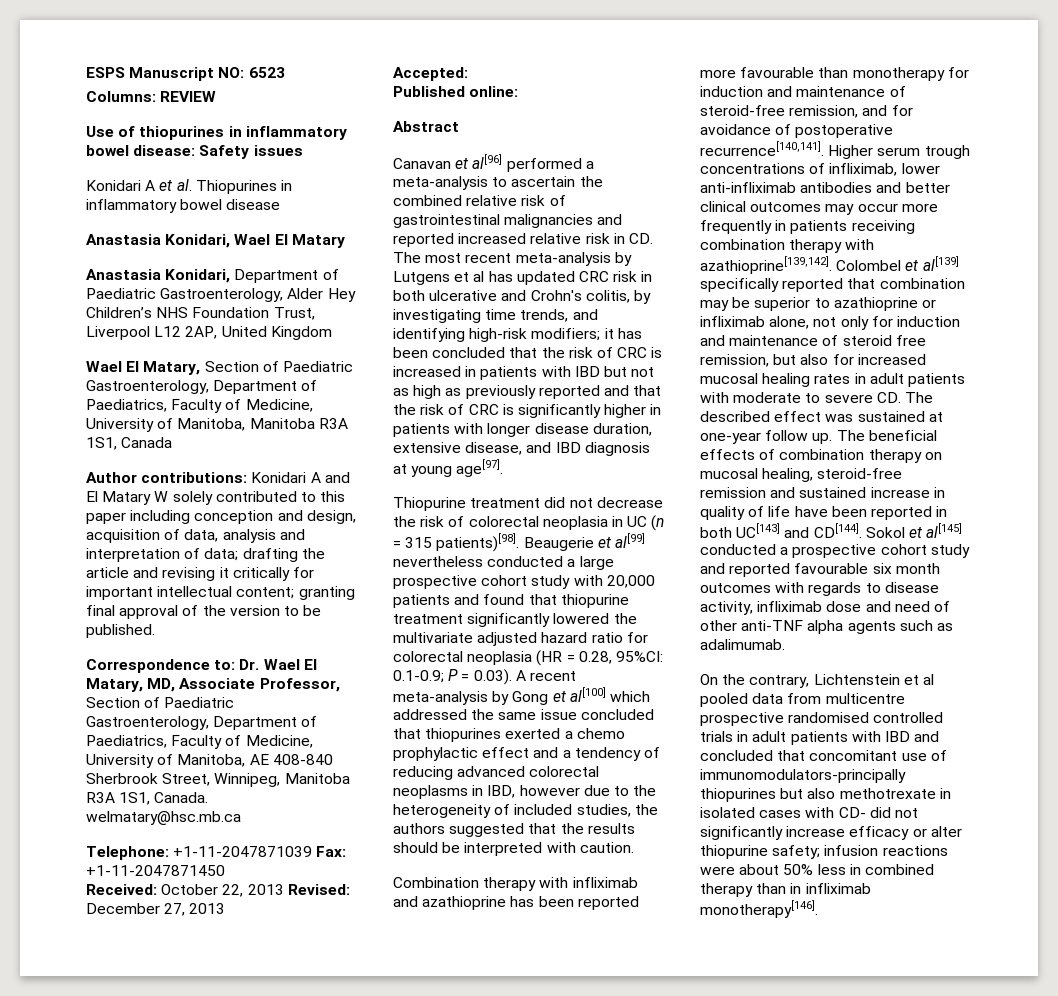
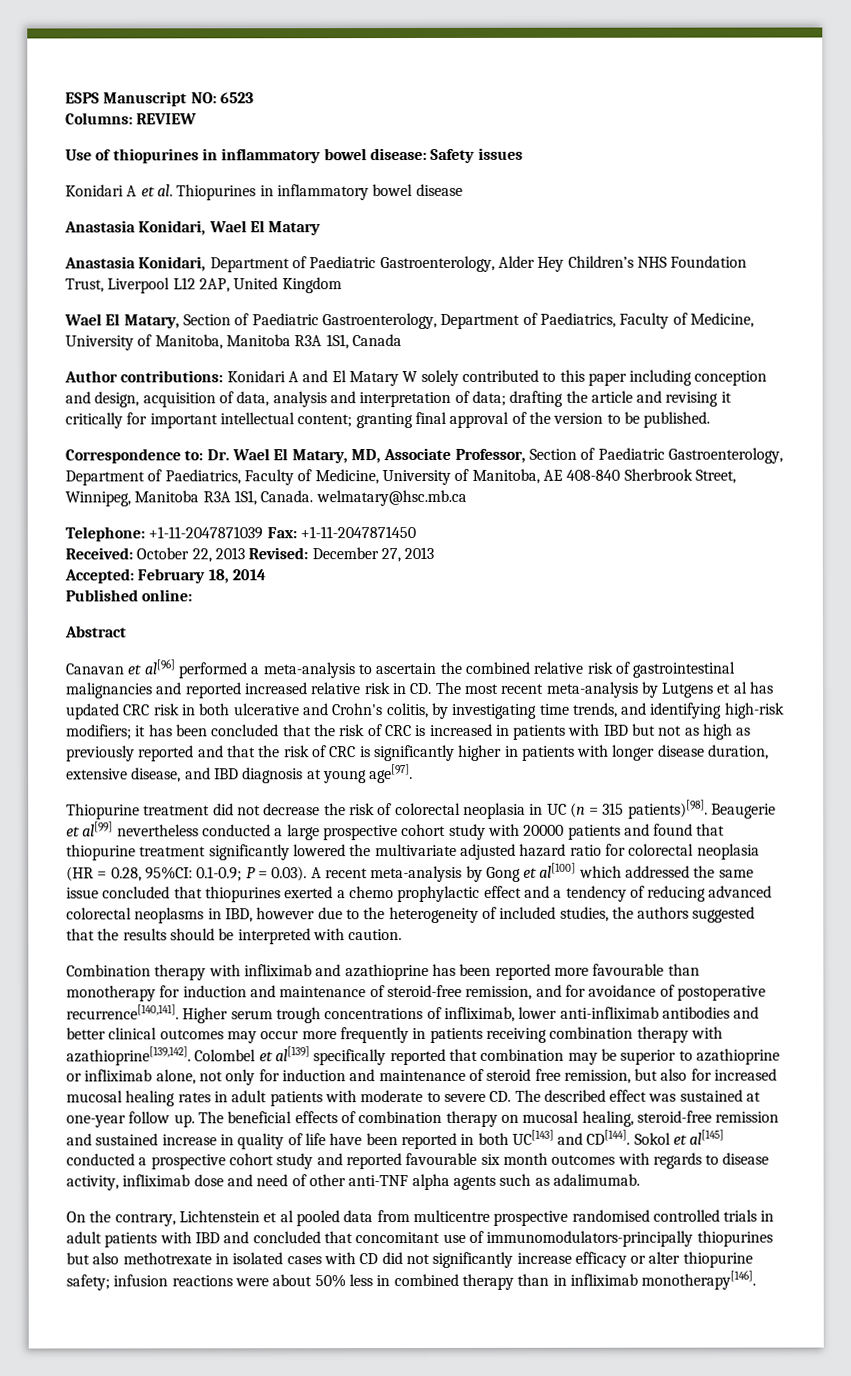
(468, 74) none -> [137,568,266,584] February 18, 2014
[606,575,655,588] 20,000 -> [523,824,565,836] 20000
[838,807,866,818] CD- -> [359,1253,379,1265] CD

